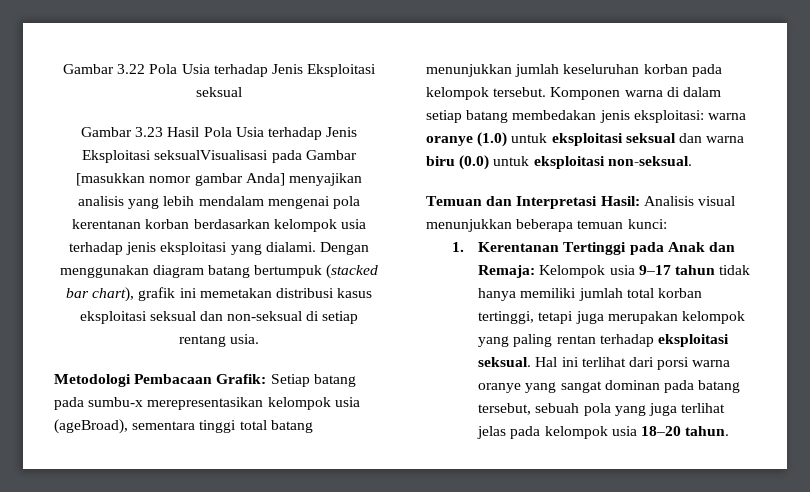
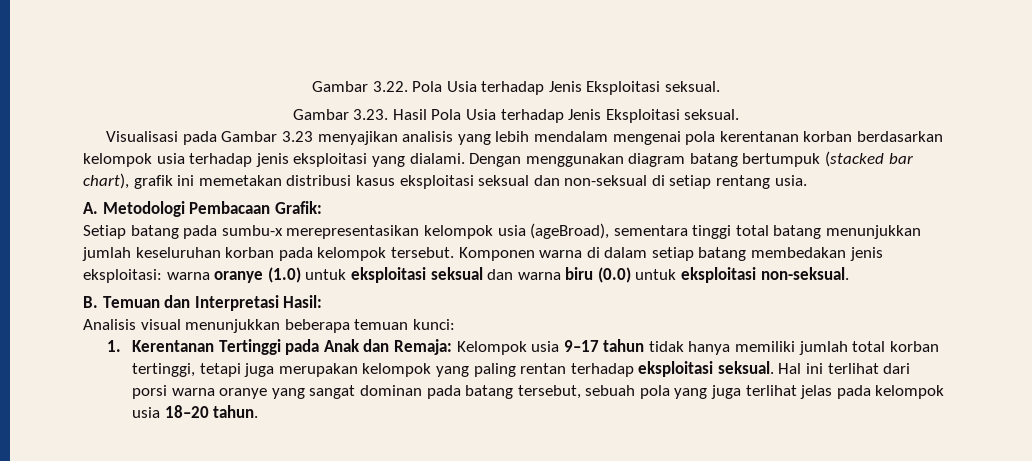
[62,64,377,77] [196,87,242,97] [80,127,164,137] Gambar 3.22 Pola Usia terhadap Jenis Eksploitasi seksual // Gambar 3.23 -> [311,81,721,95] [292,109,389,120] Gambar 3.22. Pola Usia terhadap Jenis Eksploitasi seksual. // Gambar 3.23.
[154,150,357,163] [76,173,285,186] seksualVisualisasi pada Gambar [masukkan nomor gambar Anda] -> [684,109,740,120] [106,131,313,145] seksual. // Visualisasi pada Gambar 3.23
(260, 339) none -> [83,202,98,214] A.
(267, 379) none -> (322, 207) //
(692, 161) none -> [83,296,98,308] B.
(640, 201) none -> (323, 301) //

